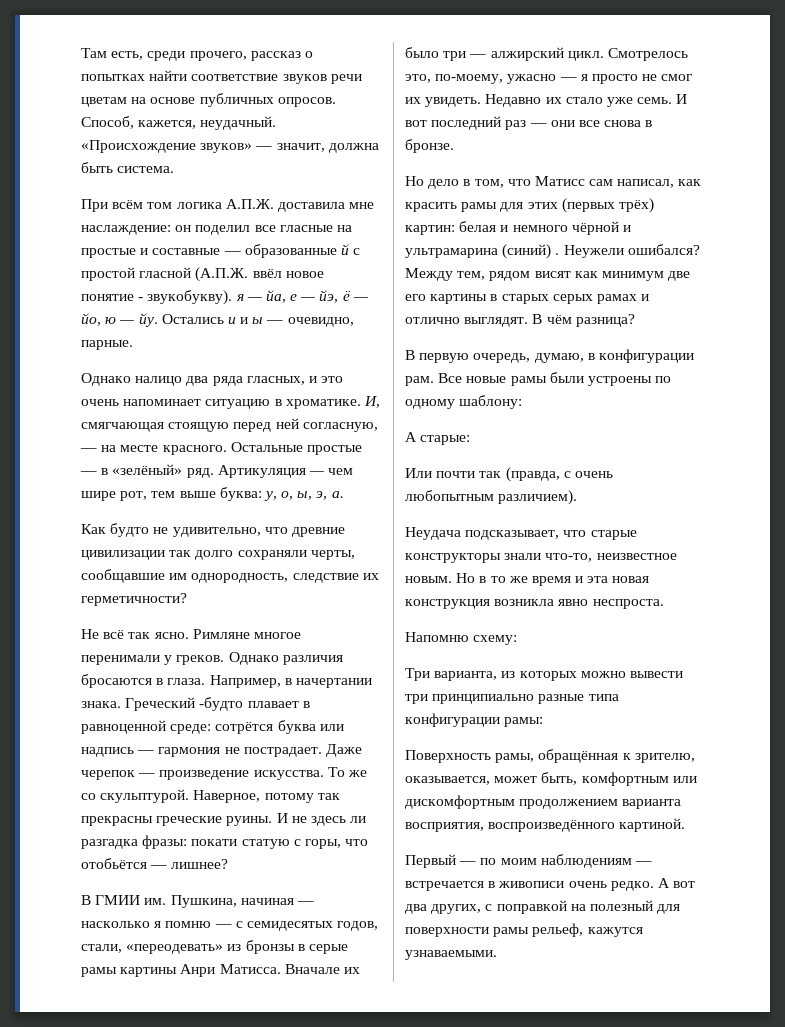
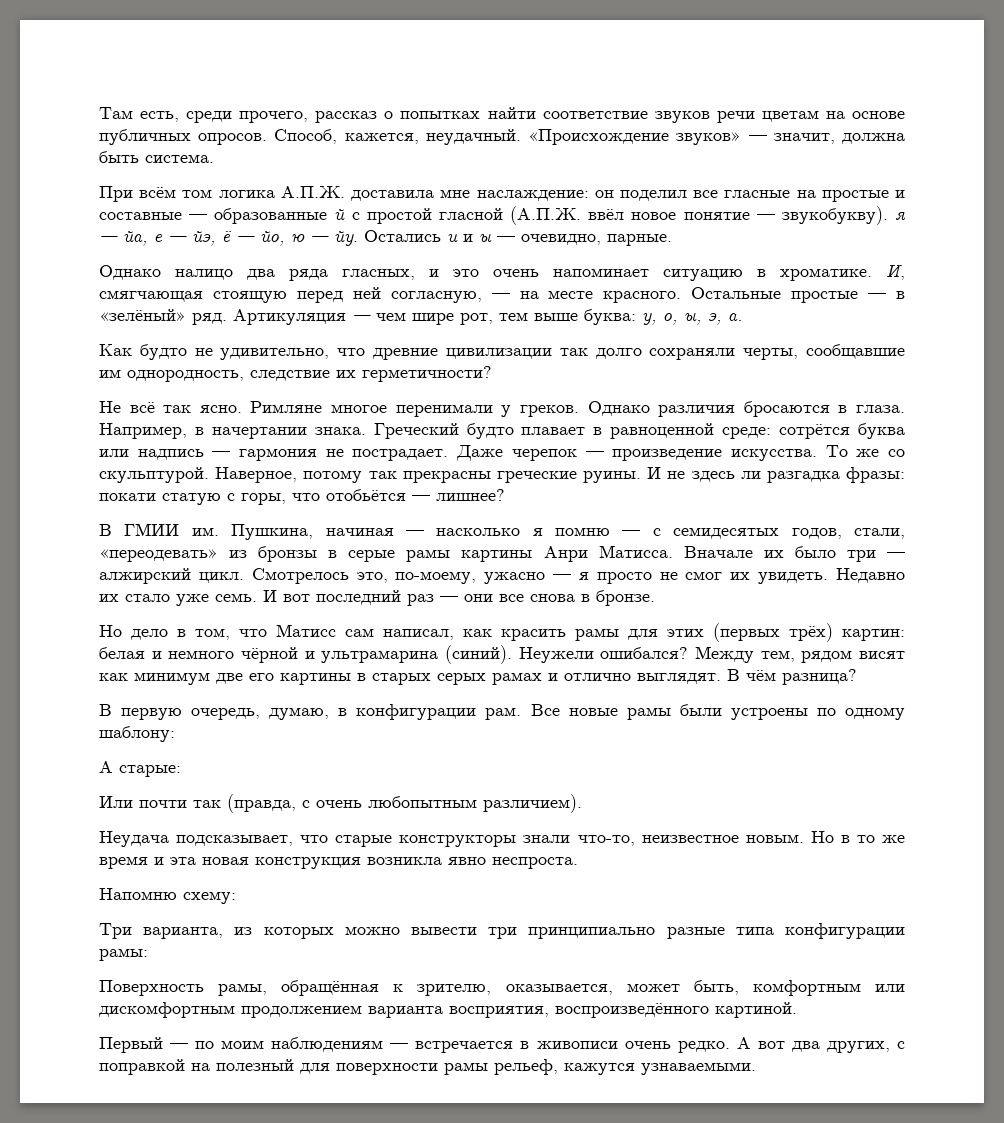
[138,297,144,301] - -> [756,214,775,220] —
[199,697,244,711] -будто -> [466,423,514,439] будто
[502,244,560,259] (синий) . -> [444,645,512,664] (синий).

